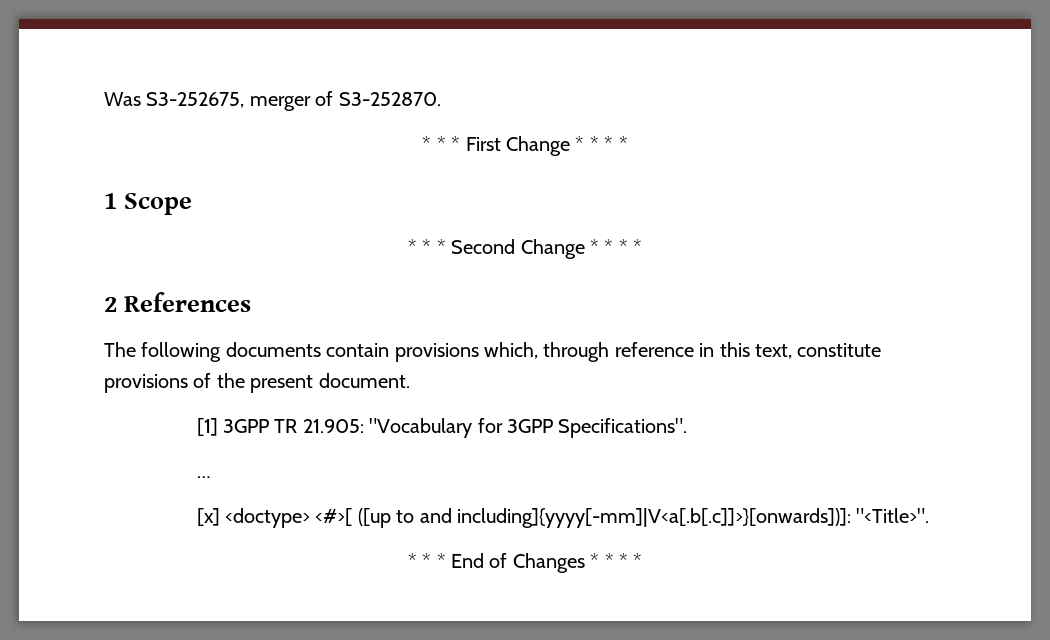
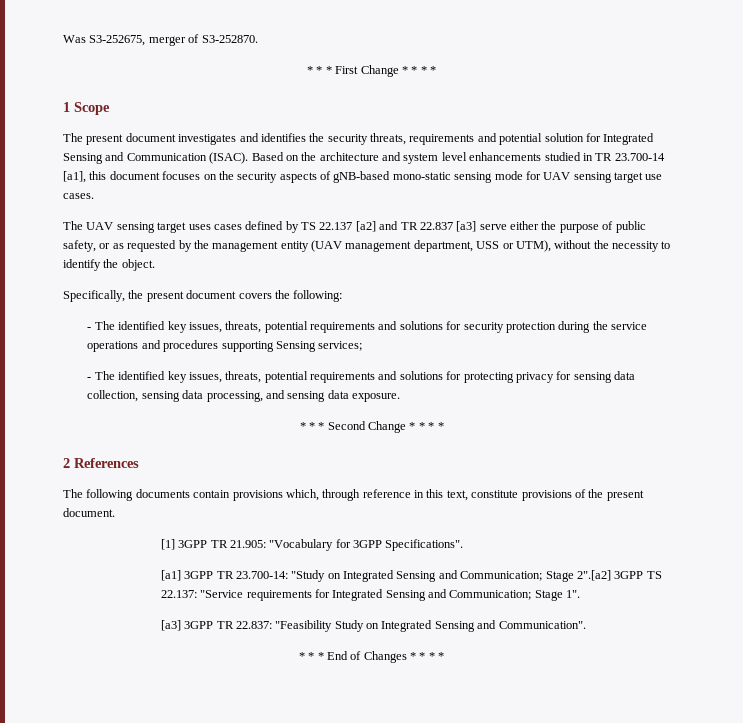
(193, 204) none -> [63,133,655,145] [63,152,665,164] [63,171,663,183] [63,193,94,199] [63,221,646,233] [63,240,671,252] [63,259,155,271] [63,290,343,302] [87,321,648,333] [87,340,363,352] [87,371,636,383] [87,390,401,402] // The present document investigates and identifies the security threats, requirements and potential solution for Integrated Sensing and Communication (ISAC). Based on the architecture and system level enhancements studied in TR 23.700-14 [a1], this document focuses on the security aspects of gNB-based mono-static sensing mode for UAV sensing target use cases. // The UAV sensing target uses cases defined by TS 22.137 [a2] and TR 22.837 [a3] serve either the purpose of public safety, or as requested by the management entity (UAV management department, USS or UTM), without the necessity to identify the object. // Specifically, the present document covers the following: // - The identified key issues, threats, potential requirements and solutions for security protection during the service operations and procedures supporting Sensing services; // - The identified key issues, threats, potential requirements and solutions for protecting privacy for sensing data collection, sensing data processing, and sensing data exposure.
[196,476,211,478] [196,508,930,528] … // [x] <doctype> <#>[ ([up to and including]{yyyy[-mm]|V<a[.b[.c]]>}[onwards])]: "<Title>". -> [160,570,662,582] [160,589,581,601] [160,620,586,632] [a1] 3GPP TR 23.700-14: "Study on Integrated Sensing and Communication; Stage 2".[a2] 3GPP TS 22.137: "Service requirements for Integrated Sensing and Communication; Stage 1". // [a3] 3GPP TR 22.837: "Feasibility Study on Integrated Sensing and Communication".

